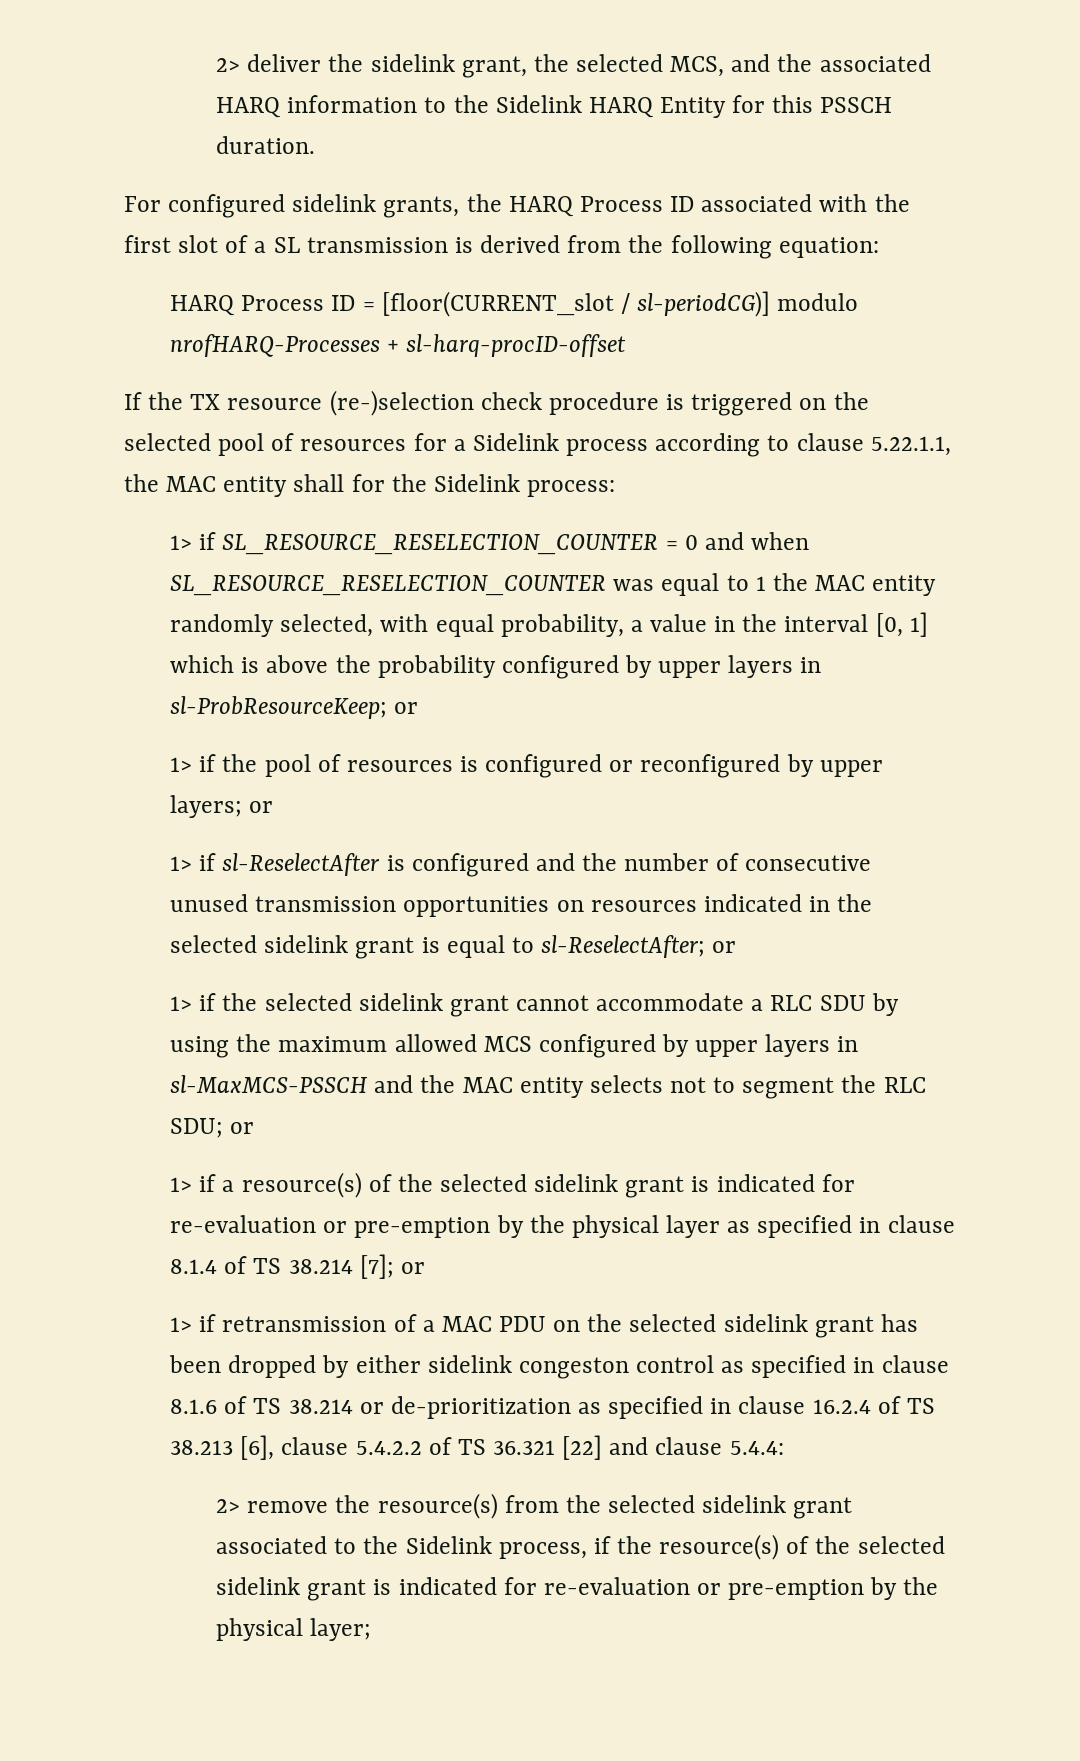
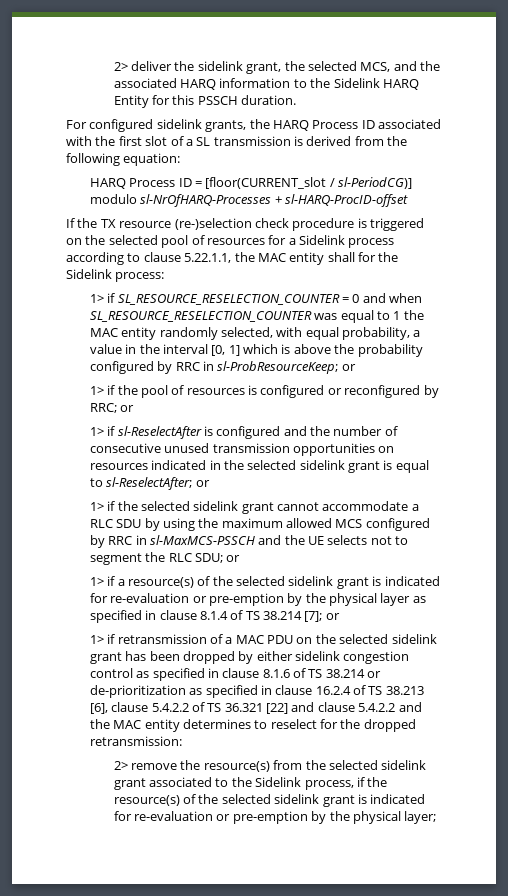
[636,291,859,317] [170,334,627,357] sl-periodCG)] modulo nrofHARQ-Processes + sl-harq-procID-offset -> [338,177,413,189] [89,194,408,207] sl-PeriodCG)] modulo sl-NrOfHARQ-Processes + sl-HARQ-ProcID-offset
[658,655,794,678] upper layers -> [175,362,200,371] RRC
[819,760,883,777] [170,795,243,818] upper layers; -> [89,403,117,413] RRC;
[695,1034,831,1057] upper layers -> [108,536,133,545] RRC
[462,1077,584,1098] MAC entity -> [308,536,325,545] UE
[518,1357,629,1379] congeston -> [343,651,410,664] congestion
[729,1441,784,1455] 5.4.4: -> [358,702,422,712] [89,719,416,732] [89,736,182,746] 5.4.2.2 and the MAC entity determines to reselect for the dropped retransmission:

